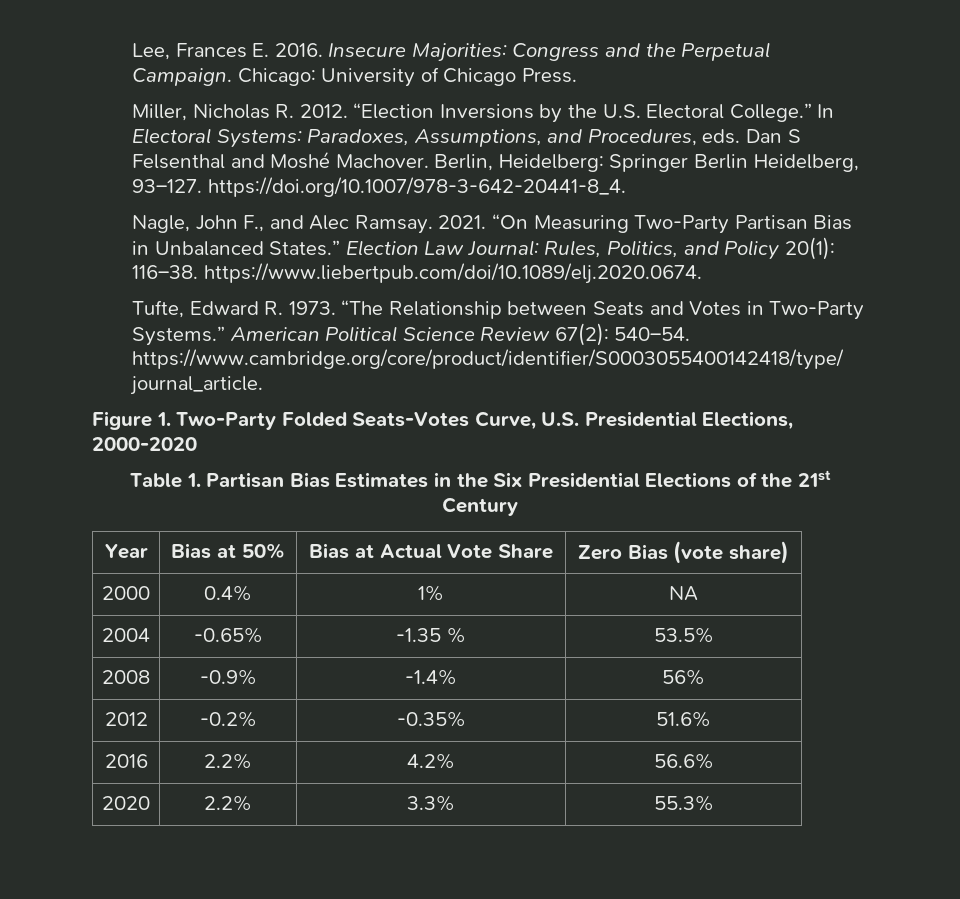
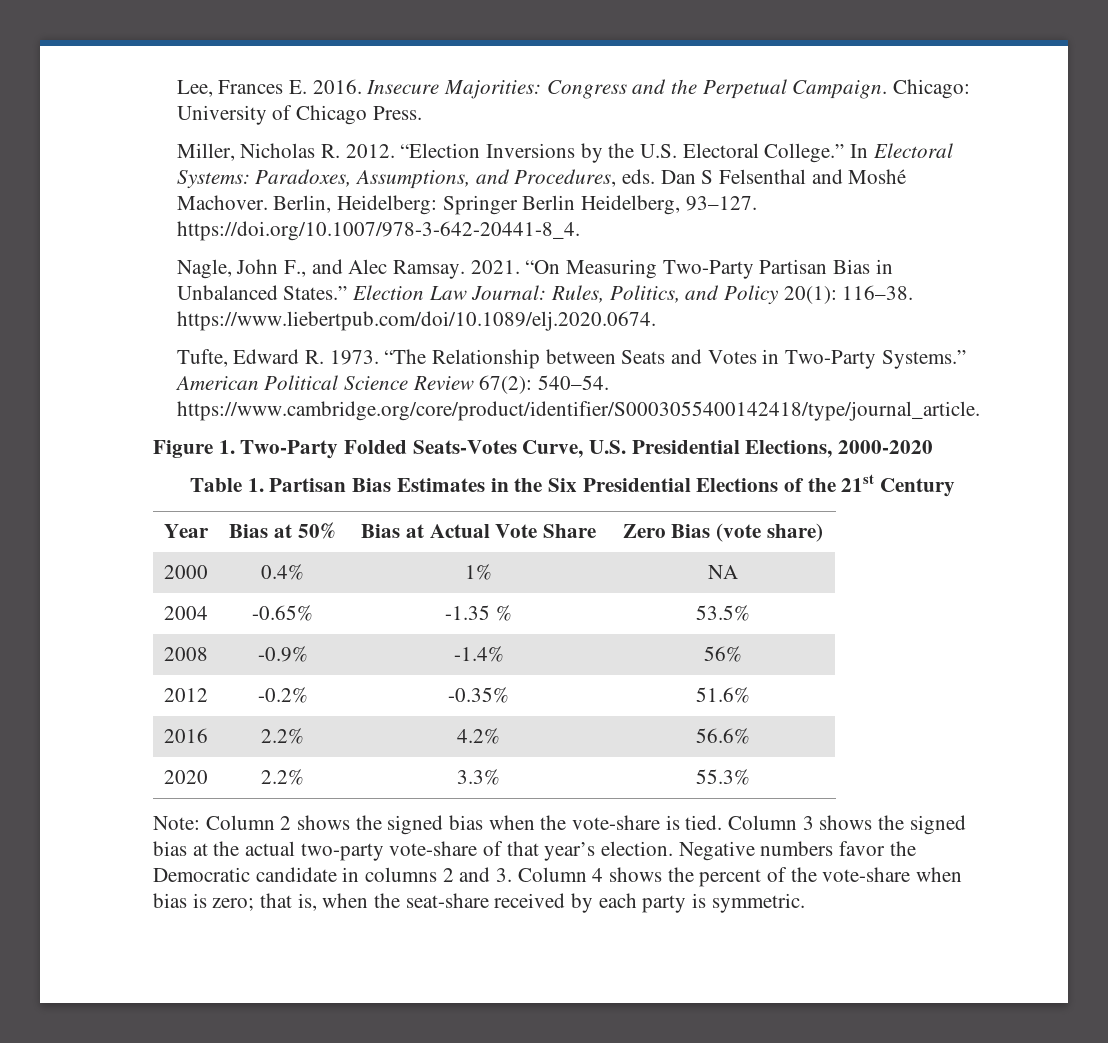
(714, 803) none -> [153,815,966,835] [153,841,916,861] [153,867,963,887] [153,893,805,913] // Note: Column 2 shows the signed bias when the vote-share is tied. Column 3 shows the signed bias at the actual two-party vote-share of that year’s election. Negative numbers favor the Democratic candidate in columns 2 and 3. Column 4 shows the percent of the vote-share when bias is zero; that is, when the seat-share received by each party is symmetric.

